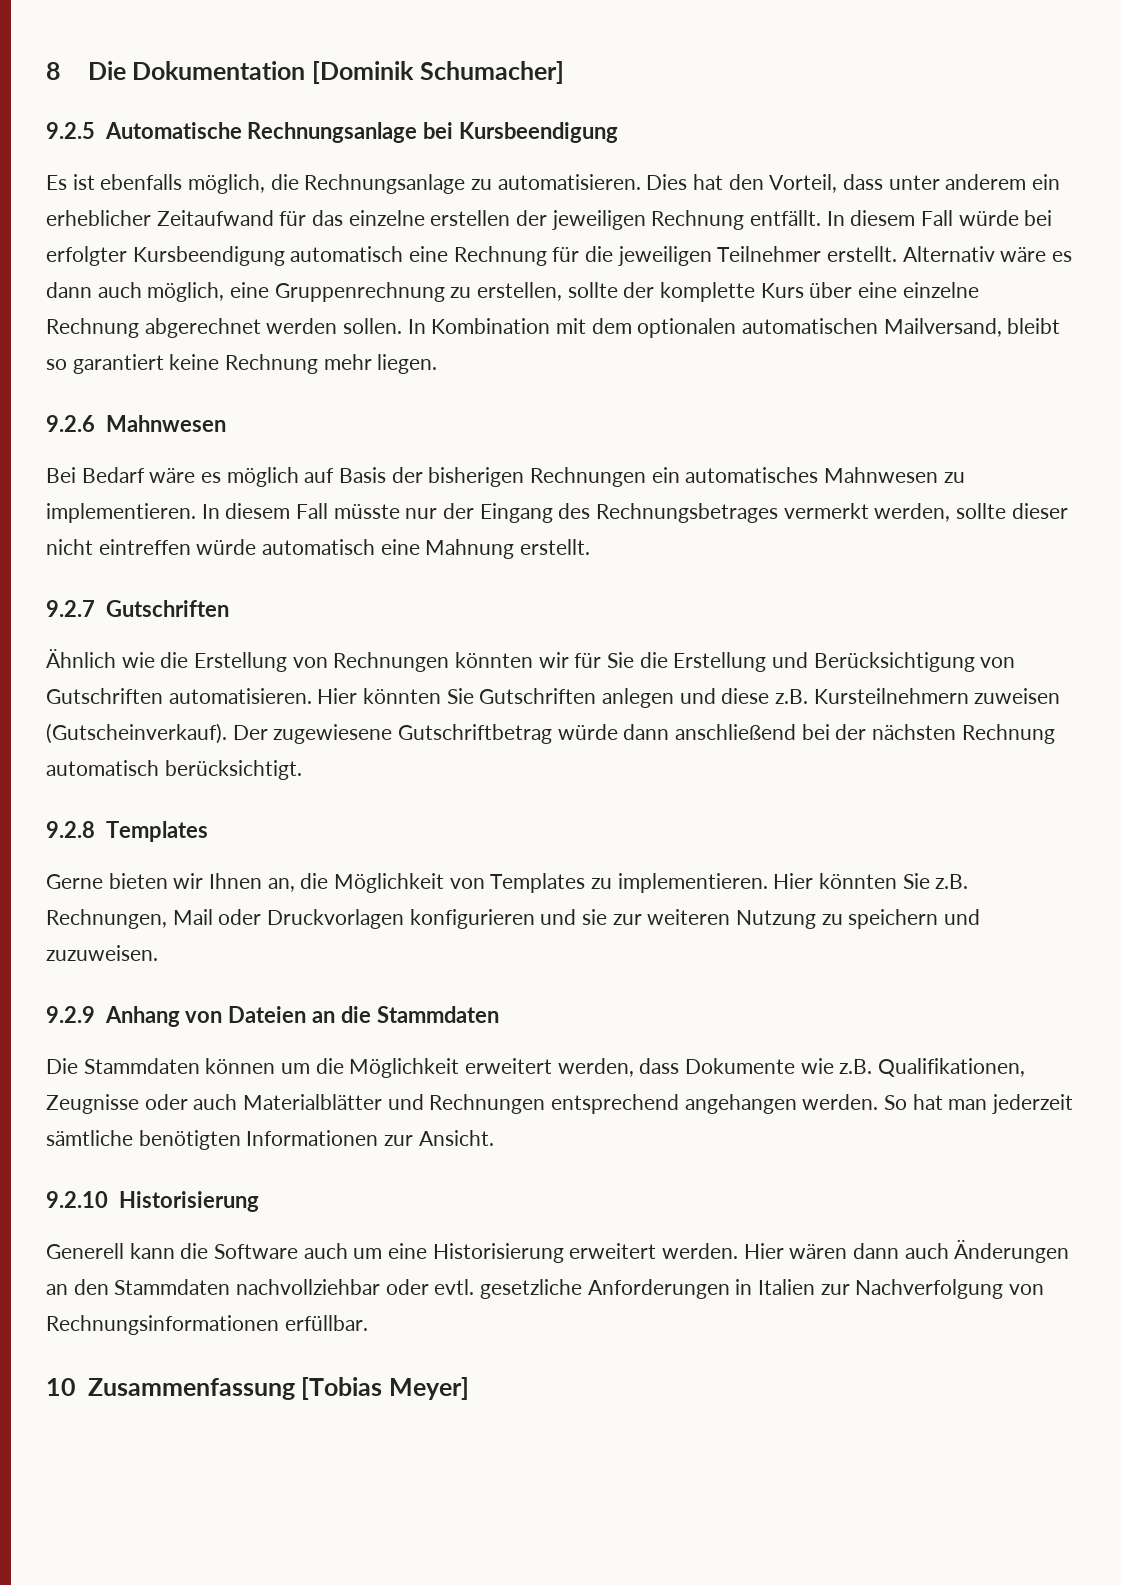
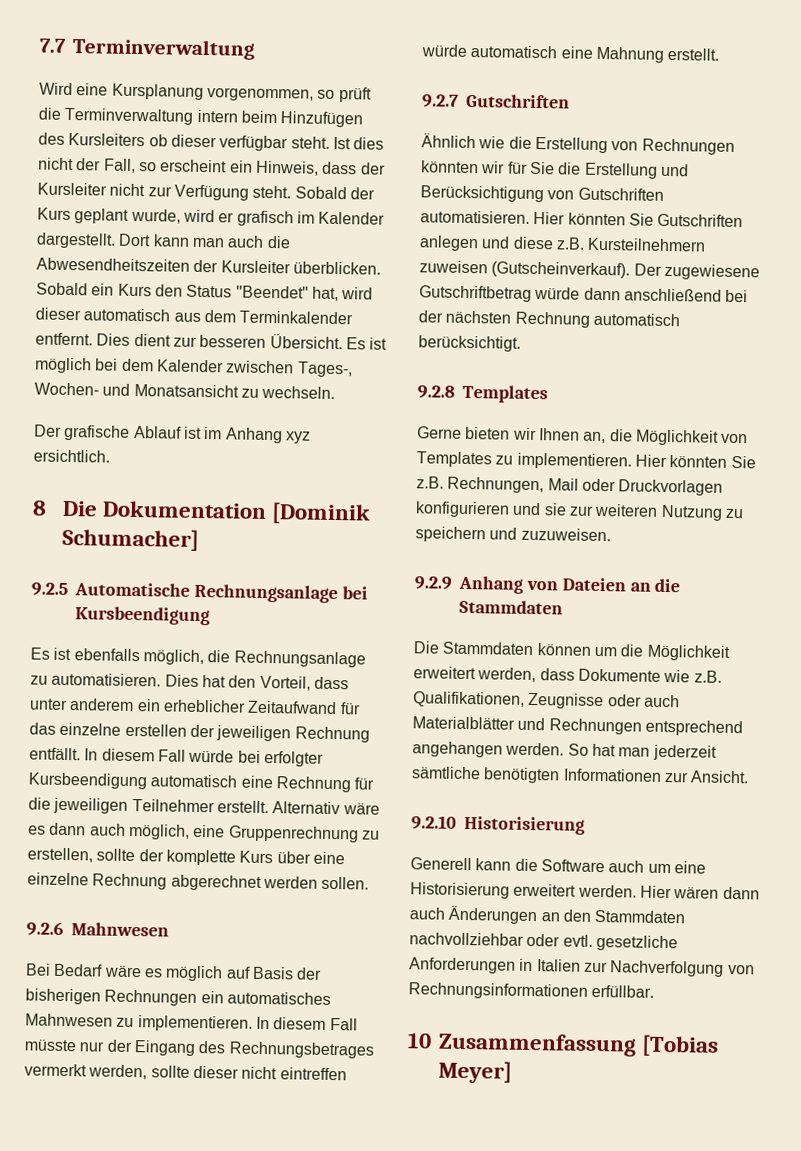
(46, 71) none -> [39,38,256,60] [39,82,372,103] [38,107,364,128] [38,132,385,152] [38,157,386,176] [37,182,375,201] [37,207,386,227] [36,232,291,249] [36,257,381,275] [36,282,374,302] [35,307,354,325] [35,332,388,350] [35,357,353,378] [34,382,336,400] [34,424,311,444] [33,449,110,463] 7.7 Terminverwaltung // Wird eine Kursplanung vorgenommen, so prüft die Terminverwaltung intern beim Hinzufügen des Kursleiters ob dieser verfügbar steht. Ist dies nicht der Fall, so erscheint ein Hinweis, dass der Kursleiter nicht zur Verfügung steht. Sobald der Kurs geplant wurde, wird er grafisch im Kalender dargestellt. Dort kann man auch die Abwesendheitszeiten der Kursleiter überblicken. Sobald ein Kurs den Status "Beendet" hat, wird dieser automatisch aus dem Terminkalender entfernt. Dies dient zur besseren Übersicht. Es ist möglich bei dem Kalender zwischen Tages-, Wochen- und Monatsansicht zu wechseln. // Der grafische Ablauf ist im Anhang xyz ersichtlich. //
[407,318,1061,338] [46,354,438,374] In Kombination mit dem optionalen automatischen Mailversand, bleibt so garantiert keine Rechnung mehr liegen. -> (370, 883) none

